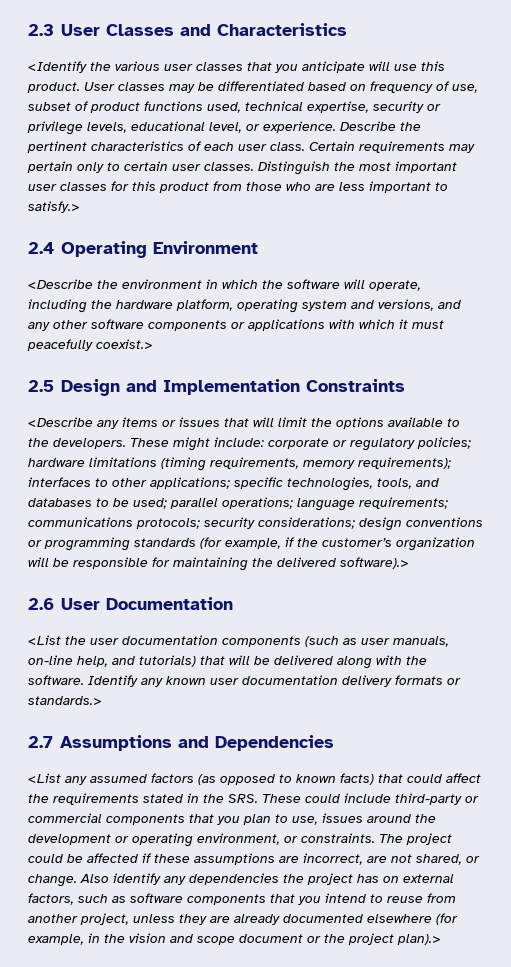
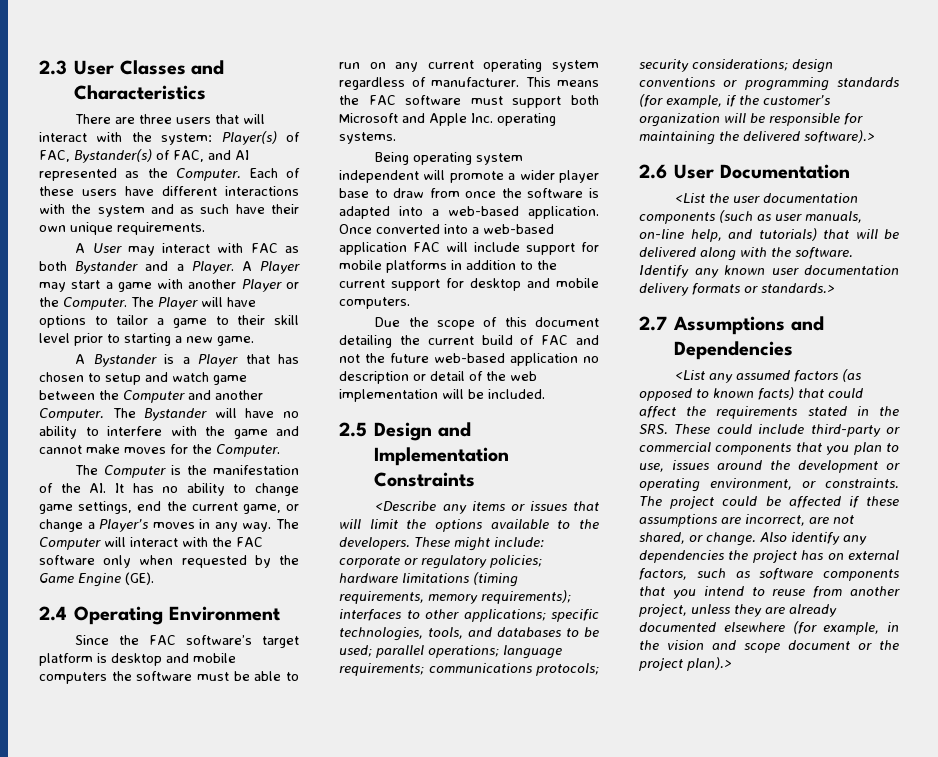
[28,61,445,73] [27,81,478,93] [28,101,441,113] [27,121,421,135] [27,141,475,153] [27,161,457,175] [28,181,448,193] [28,201,80,213] [28,241,258,258] [28,279,421,291] [28,299,461,313] [28,319,444,331] [27,339,153,351] <Identify the various user classes that you anticipate will use this product. User classes may be differentiated based on frequency of use, subset of product functions used, technical expertise, security or privilege levels, educational level, or experience. Describe the pertinent characteristics of each user class. Certain requirements may pertain only to certain user classes. Distinguish the most important user classes for this product from those who are less important to satisfy.> // 2.4 Operating Environment // <Describe the environment in which the software will operate, including the hardware platform, operating system and versions, and any other software components or applications with which it must peacefully coexist.> -> [75,114,266,124] [39,131,300,145] [39,149,249,163] [39,168,300,181] [39,186,299,196] [39,204,299,217] [39,222,205,235] [75,243,299,256] [39,261,300,274] [39,279,299,292] [39,297,256,310] [39,315,300,328] [39,333,254,346] [75,354,300,367] [39,372,247,385] [39,390,263,403] [39,408,299,421] [39,426,299,439] [39,444,280,457] [75,465,299,478] [39,483,299,496] [39,501,299,514] [39,519,300,532] [39,537,263,550] [39,555,299,568] [39,572,154,587] [39,606,280,625] [75,635,299,648] [39,653,236,666] [39,671,299,684] [339,59,599,72] [339,77,599,90] [339,95,599,108] [339,113,556,126] [339,132,396,144] [375,152,524,165] [339,170,599,183] [339,188,599,198] [339,206,599,219] [339,224,554,234] [339,242,599,255] [339,260,557,273] [339,278,599,291] [339,297,410,309] [375,317,599,330] [339,335,599,348] [339,353,599,366] [339,371,537,384] [339,389,545,402] There are three users that will interact with the system: Player(s) of FAC, Bystander(s) of FAC, and AI represented as the Computer. Each of these users have different interactions with the system and as such have their own unique requirements. // A User may interact with FAC as both Bystander and a Player. A Player may start a game with another Player or the Computer. The Player will have options to tailor a game to their skill level prior to starting a new game. // A Bystander is a Player that has chosen to setup and watch game between the Computer and another Computer. The Bystander will have no ability to interfere with the game and cannot make moves for the Computer. // The Computer is the manifestation of the AI. It has no ability to change game settings, end the current game, or change a Player’s moves in any way. The Computer will interact with the FAC software only when requested by the Game Engine (GE). // 2.4 Operating Environment // Since the FAC software’s target platform is desktop and mobile computers the software must be able to run on any current operating system regardless of manufacturer. This means the FAC software must support both Microsoft and Apple Inc. operating systems. // Being operating system independent will promote a wider player base to draw from once the software is adapted into a web-based application. Once converted into a web-based application FAC will include support for mobile platforms in addition to the current support for desktop and mobile computers. // Due the scope of this document detailing the current build of FAC and not the future web-based application no description or detail of the web implementation will be included.

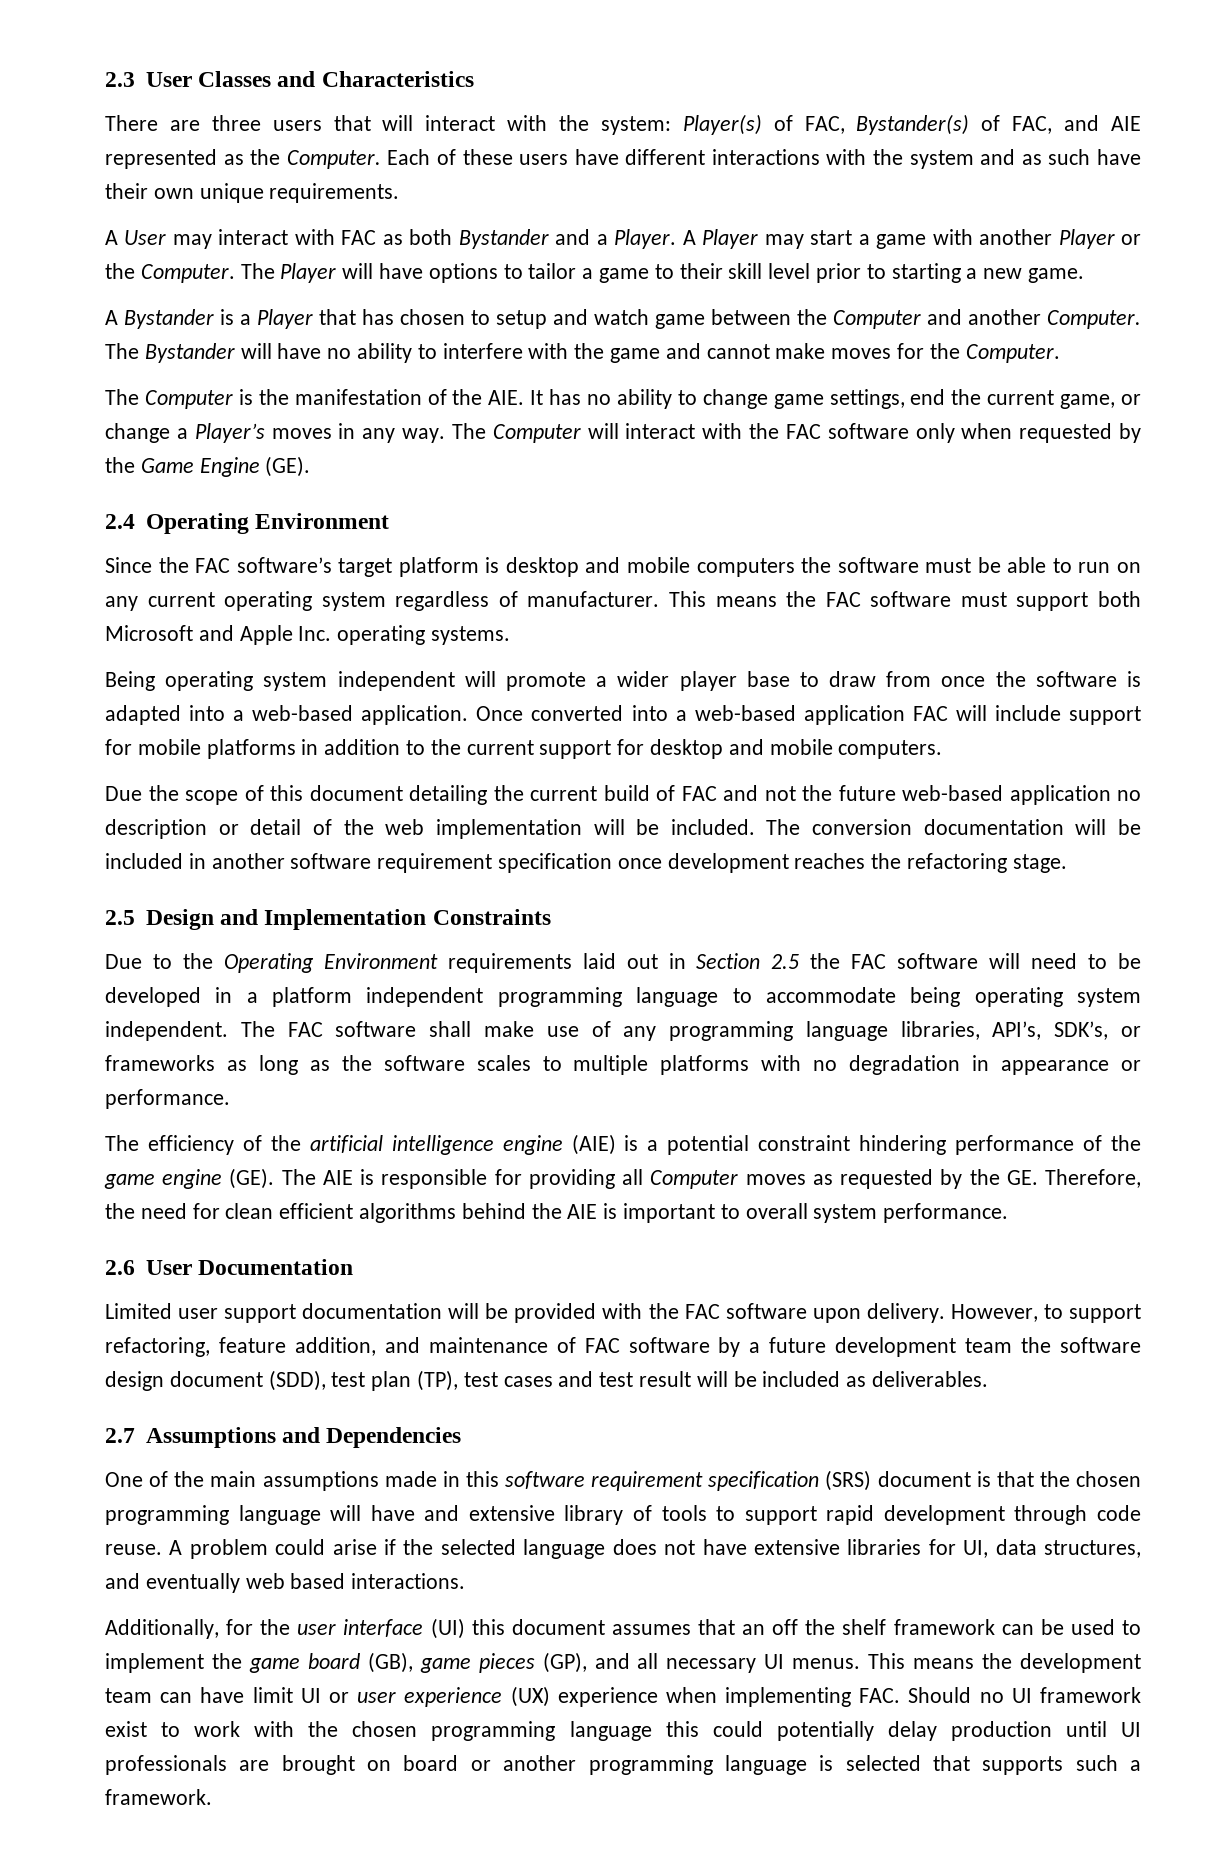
[235,150,249,160] AI -> [1111,116,1141,131] AIE
[89,483,107,493] AI. -> [488,390,525,405] AIE.
(545, 394) none -> [766,819,1141,835] [105,853,1067,873] The conversion documentation will be included in another software requirement specification once development reaches the refactoring stage.
[375,501,599,514] [339,519,599,532] [339,537,544,551] [339,555,542,569] [339,572,518,587] [339,590,571,604] [339,609,599,622] [339,627,599,641] [339,645,562,659] [339,663,599,676] [639,59,833,73] [639,77,899,91] [639,94,830,108] [639,113,863,127] [639,130,875,145] [639,164,850,179] [675,193,859,203] [639,210,862,224] [639,228,899,242] [639,247,853,261] [639,265,899,278] [639,283,835,296] [639,316,824,335] [674,341,794,360] [675,369,862,383] [639,387,863,401] [639,406,899,419] [639,424,900,437] [639,442,899,455] [639,460,900,473] [639,478,899,492] [639,496,899,509] [639,514,854,527] [639,532,867,546] [639,550,899,563] [639,568,899,581] [639,586,900,599] [639,604,837,617] [639,621,899,635] [639,640,899,653] [639,657,732,671] <Describe any items or issues that will limit the options available to the developers. These might include: corporate or regulatory policies; hardware limitations (timing requirements, memory requirements); interfaces to other applications; specific technologies, tools, and databases to be used; parallel operations; language requirements; communications protocols; security considerations; design conventions or programming standards (for example, if the customer’s organization will be responsible for maintaining the delivered software).> // 2.6 User Documentation // <List the user documentation components (such as user manuals, on-line help, and tutorials) that will be delivered along with the software. Identify any known user documentation delivery formats or standards.> // 2.7 Assumptions and Dependencies // <List any assumed factors (as opposed to known facts) that could affect the requirements stated in the SRS. These could include third-party or commercial components that you plan to use, issues around the development or operating environment, or constraints. The project could be affected if these assumptions are incorrect, are not shared, or change. Also identify any dependencies the project has on external factors, such as software components that you intend to reuse from another project, unless they are already documented elsewhere (for example, in the vision and scope document or the project plan).> -> [105,953,1142,973] [105,987,1141,1007] [105,1021,1142,1041] [105,1055,1141,1075] [105,1089,230,1109] [105,1134,1141,1155] [104,1168,1141,1189] [105,1203,1009,1223] [105,1259,354,1275] [105,1303,1142,1323] [105,1337,1142,1357] [105,1370,989,1391] [105,1427,462,1448] [105,1470,1141,1491] [105,1505,1141,1525] [105,1539,1141,1559] [105,1573,466,1593] [105,1618,1141,1639] [105,1652,1141,1673] [105,1686,1141,1707] [105,1721,1141,1741] [105,1755,1141,1775] [105,1789,212,1805] Due to the Operating Environment requirements laid out in Section 2.5 the FAC software will need to be developed in a platform independent programming language to accommodate being operating system independent. The FAC software shall make use of any programming language libraries, API’s, SDK’s, or frameworks as long as the software scales to multiple platforms with no degradation in appearance or performance. // The efficiency of the artificial intelligence engine (AIE) is a potential constraint hindering performance of the game engine (GE). The AIE is responsible for providing all Computer moves as requested by the GE. Therefore, the need for clean efficient algorithms behind the AIE is important to overall system performance. // 2.6 User Documentation // Limited user support documentation will be provided with the FAC software upon delivery. However, to support refactoring, feature addition, and maintenance of FAC software by a future development team the software design document (SDD), test plan (TP), test cases and test result will be included as deliverables. // 2.7 Assumptions and Dependencies // One of the main assumptions made in this software requirement specification (SRS) document is that the chosen programming language will have and extensive library of tools to support rapid development through code reuse. A problem could arise if the selected language does not have extensive libraries for UI, data structures, and eventually web based interactions. // Additionally, for the user interface (UI) this document assumes that an off the shelf framework can be used to implement the game board (GB), game pieces (GP), and all necessary UI menus. This means the development team can have limit UI or user experience (UX) experience when implementing FAC. Should no UI framework exist to work with the chosen programming language this could potentially delay production until UI professionals are brought on board or another programming language is selected that supports such a framework.

